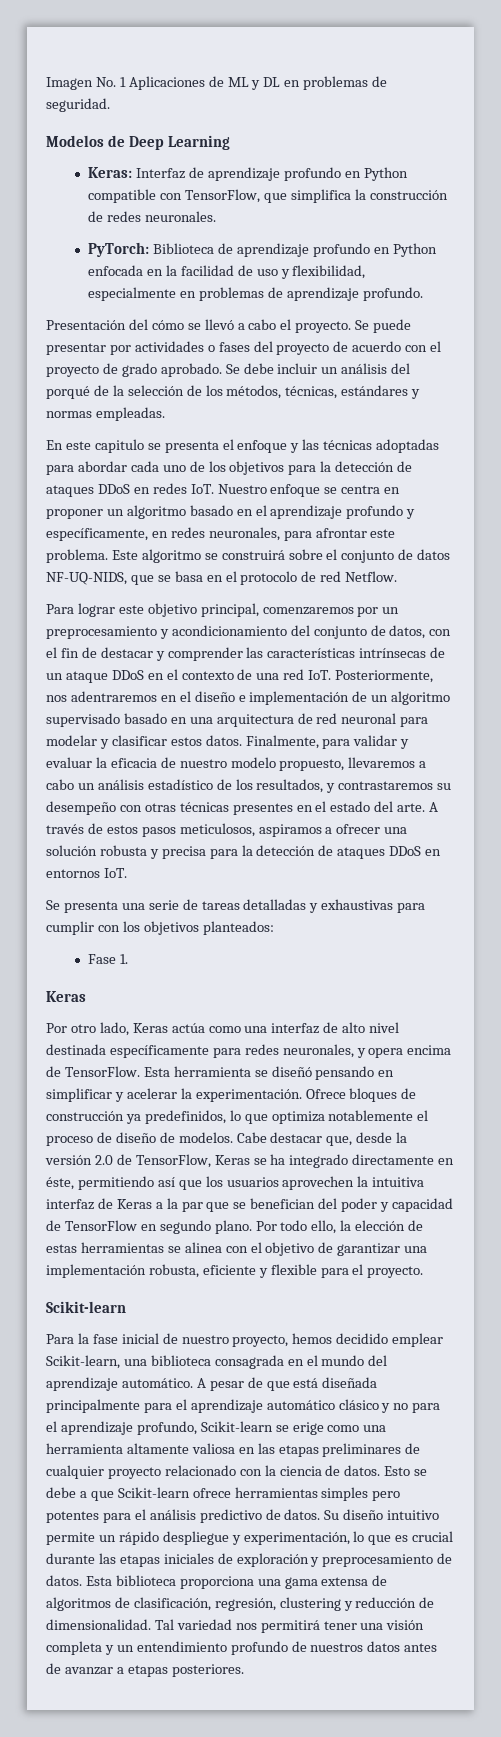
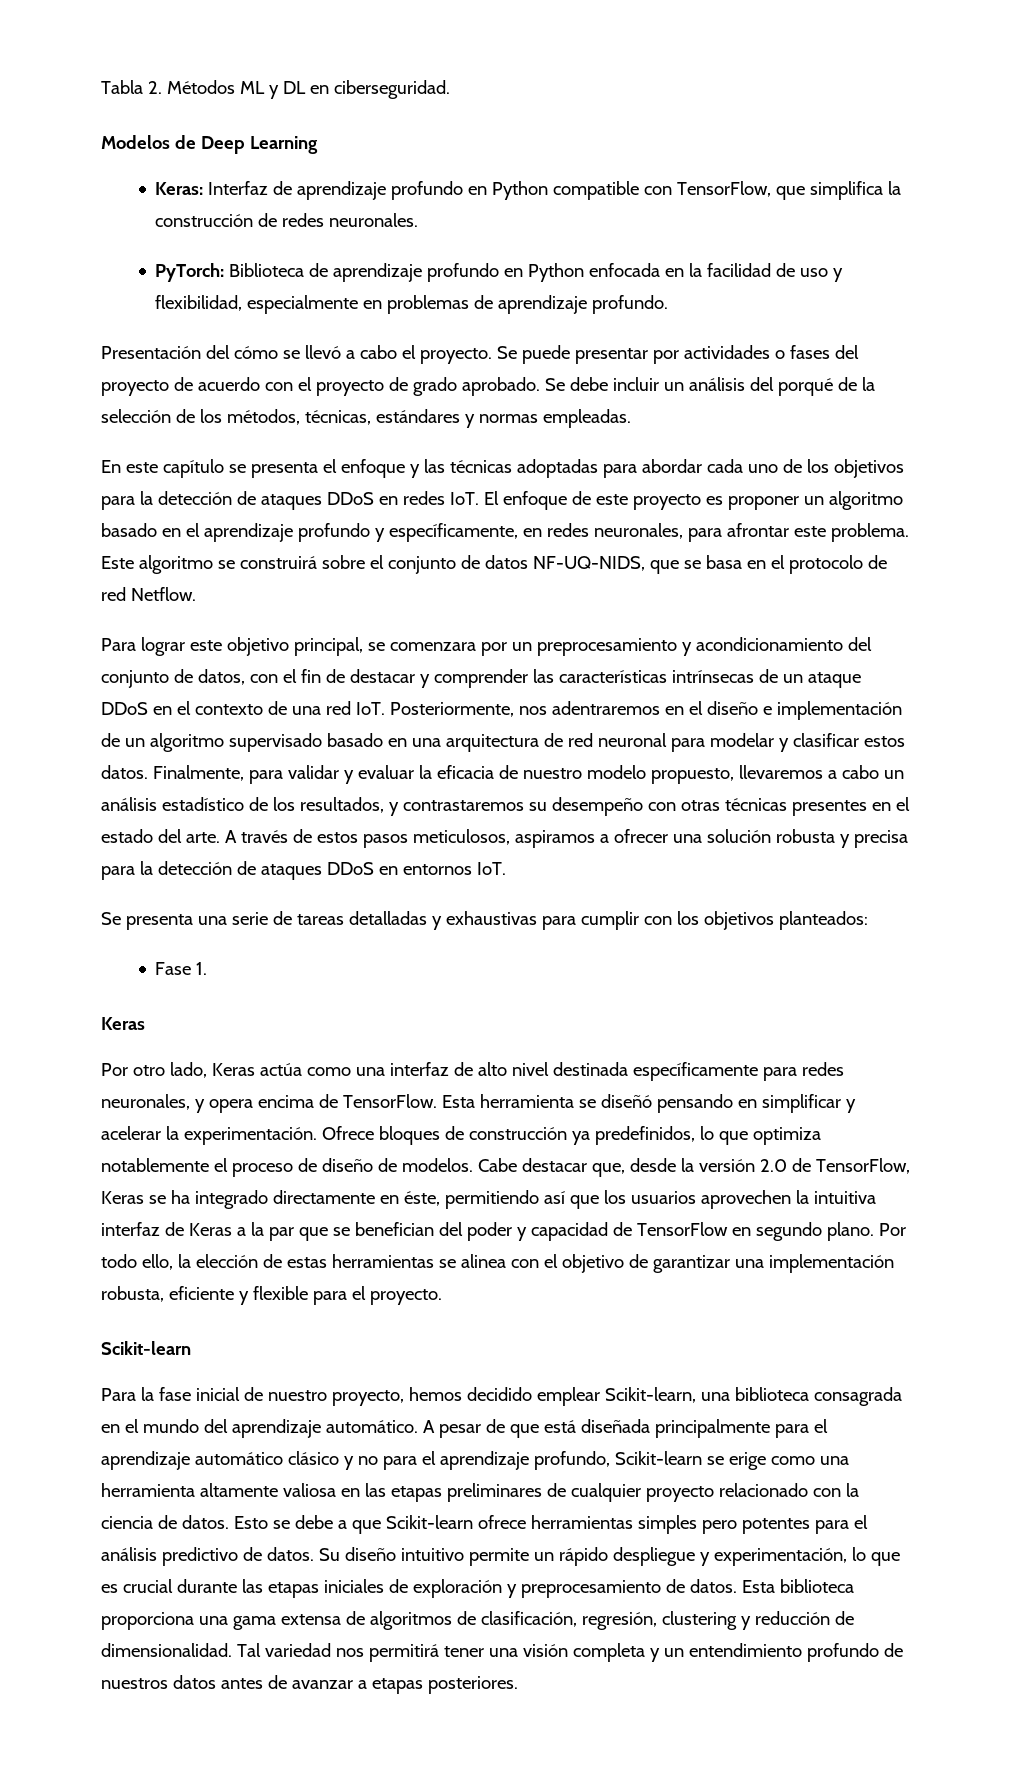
[46,76,224,90] Imagen No. 1 Aplicaciones de -> [101,80,235,94] Tabla 2. Métodos
[303,76,388,90] [46,98,110,112] problemas de seguridad. -> [333,80,450,99] ciberseguridad.
[94,439,144,453] capitulo -> [162,459,224,478] capítulo
[217,484,401,497] Nuestro enfoque se centra en -> [483,491,723,510] El enfoque de este proyecto es
[262,607,354,615] comenzaremos -> [367,642,476,651] se comenzara

